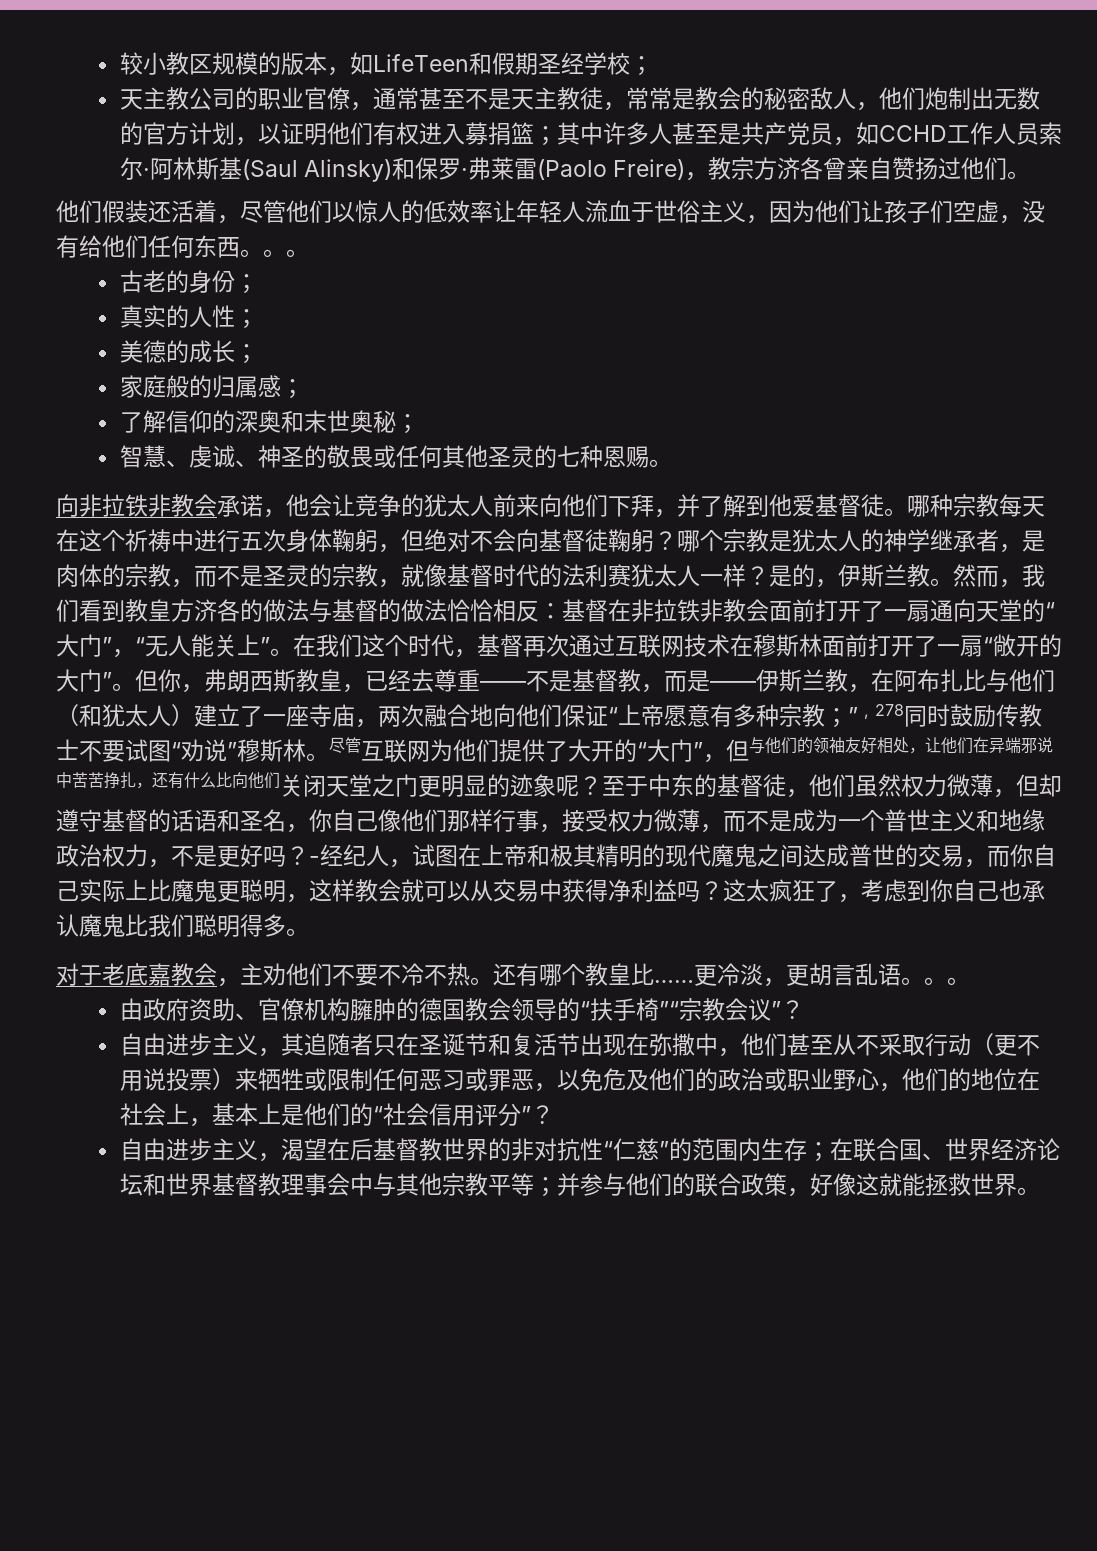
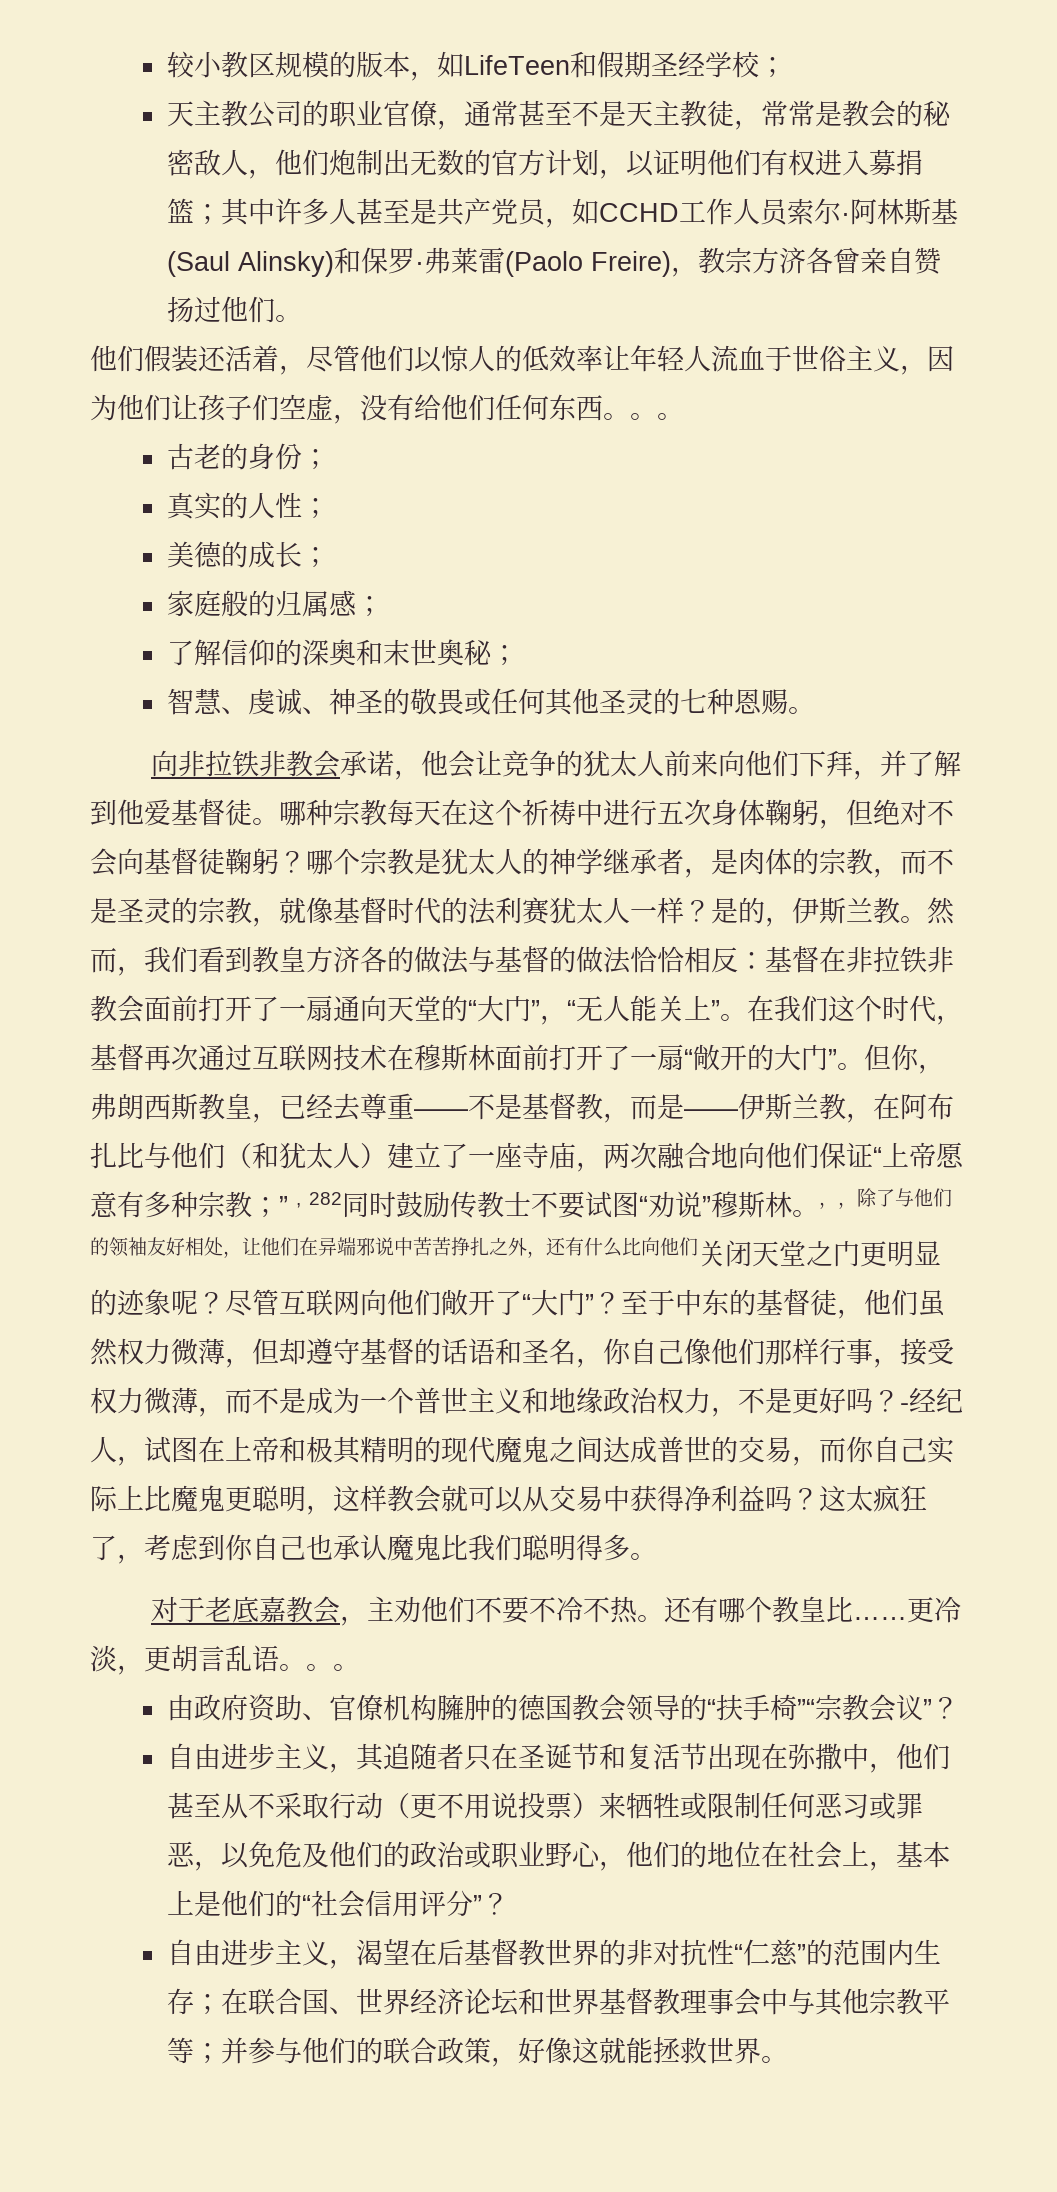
[875,704,905,716] 278 -> [309,1192,342,1205] 282
[329,737,749,763] 尽管互联网为他们提供了大开的“大门”，但 -> [819,1188,895,1209] ，，除了
(136, 780) none -> [489,1237,527,1256] 之外
(602, 785) none -> [225,1289,621,1317] 尽管互联网向他们敞开了“大门”？

